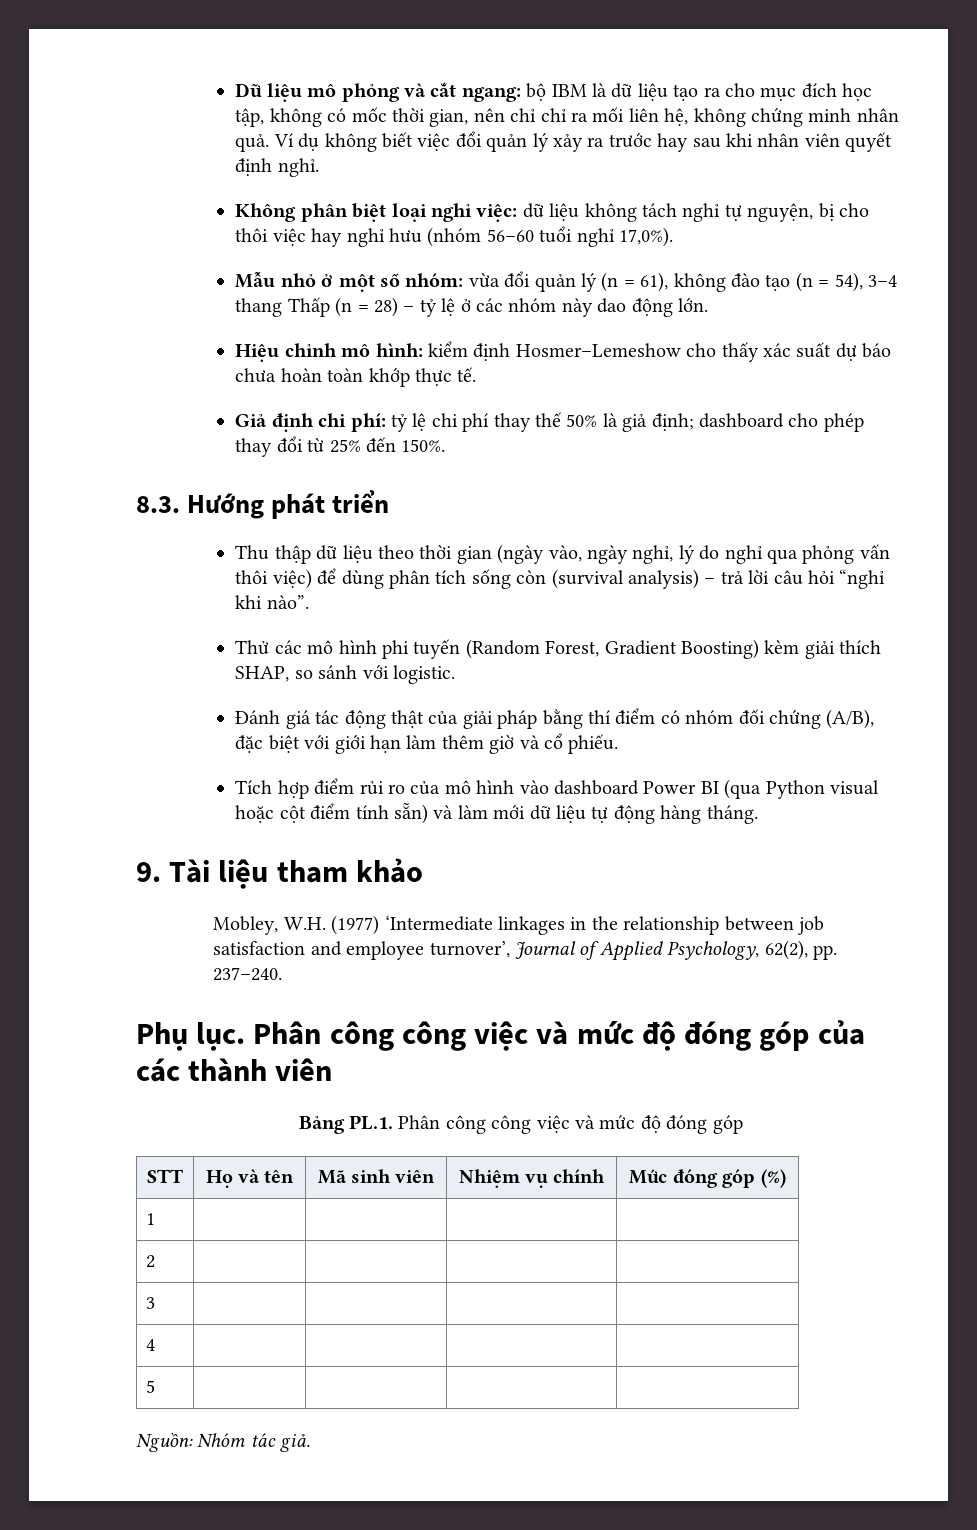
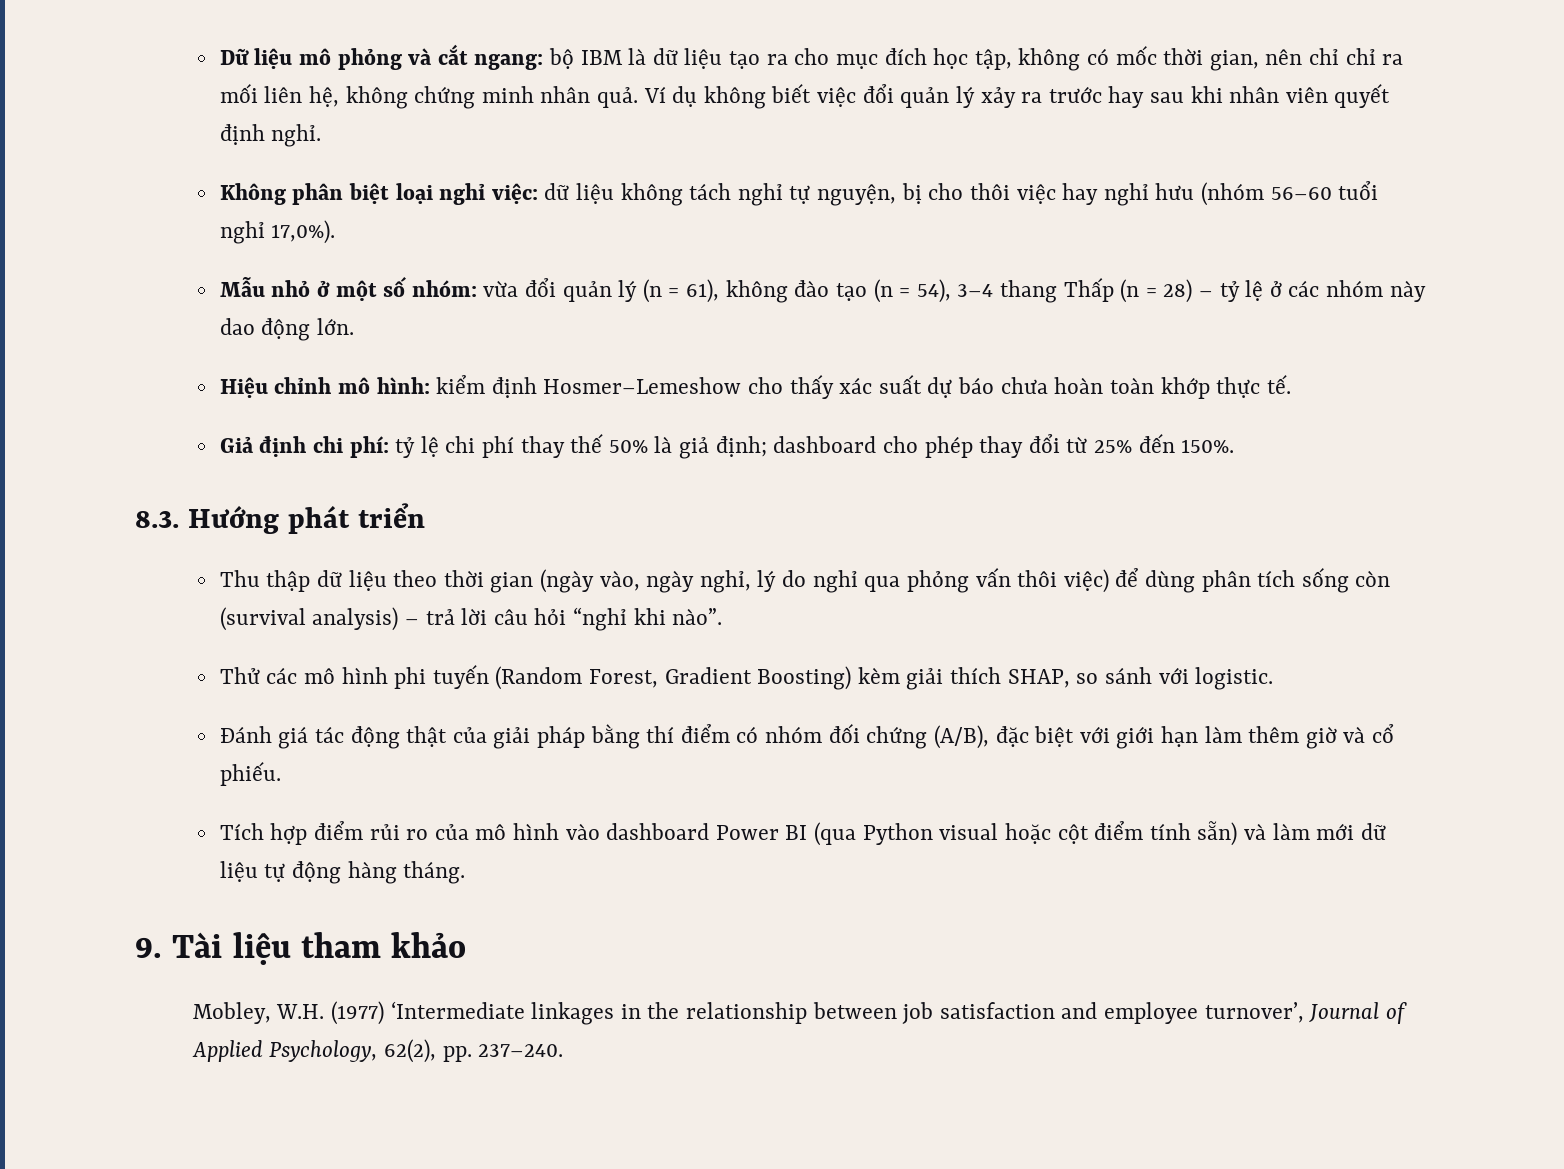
[136,1020,865,1051] [136,1058,333,1082] [298,1115,743,1134] [147,1169,183,1183] [205,1169,295,1188] [317,1169,436,1184] [458,1169,606,1188] [629,1169,786,1188] [146,1213,156,1225] [146,1255,156,1268] [146,1297,156,1309] [146,1339,156,1351] [146,1380,156,1393] [136,1432,311,1452] // Phụ lục. Phân công công việc và mức độ đóng góp của các thành viên // Bảng PL.1. Phân công công việc và mức độ đóng góp // STT | Họ và tên | Mã sinh viên | Nhiệm vụ chính | Mức đóng góp (%) // 1 | | | | // 2 | | | | // 3 | | | | // 4 | | | | // 5 | | | | // Nguồn: Nhóm tác giả. -> (564, 1050) none

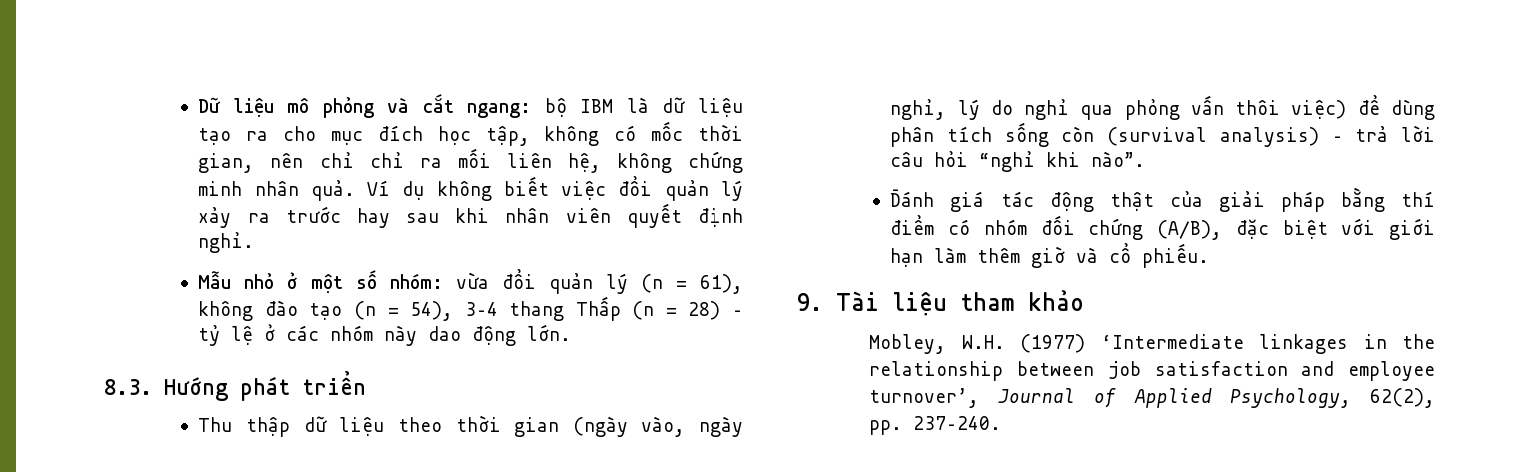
[219,181,1379,206] [219,220,336,244] // Không phân biệt loại nghỉ việc: dữ liệu không tách nghỉ tự nguyện, bị cho thôi việc hay nghỉ hưu (nhóm 56–60 tuổi nghỉ 17,0%). -> (255, 242) none
[219,375,1291,399] [219,434,1235,459] // Hiệu chỉnh mô hình: kiểm định Hosmer–Lemeshow cho thấy xác suất dự báo chưa hoàn toàn khớp thực tế. // Giả định chi phí: tỷ lệ chi phí thay thế 50% là giả định; dashboard cho phép thay đổi từ 25% đến 150%. -> (572, 332) none
[219,665,1274,690] // Thử các mô hình phi tuyến (Random Forest, Gradient Boosting) kèm giải thích SHAP, so sánh với logistic. -> (1146, 159) none
[219,821,1386,846] [219,861,466,884] // Tích hợp điểm rủi ro của mô hình vào dashboard Power BI (qua Python visual hoặc cột điểm tính sẵn) và làm mới dữ liệu tự động hàng tháng. -> (1210, 255) none

